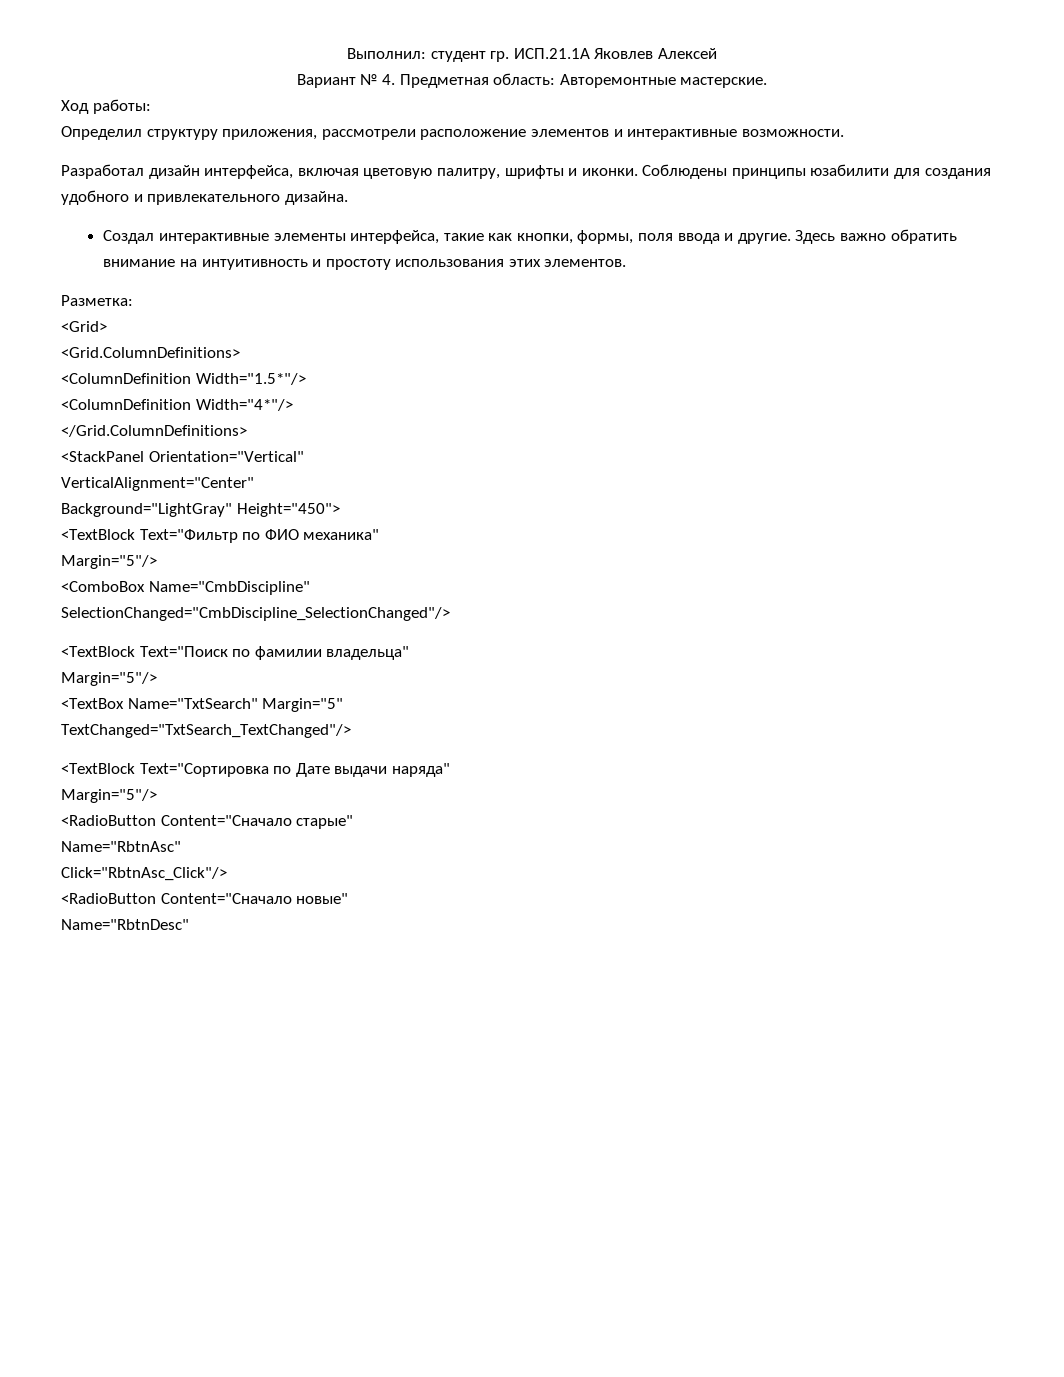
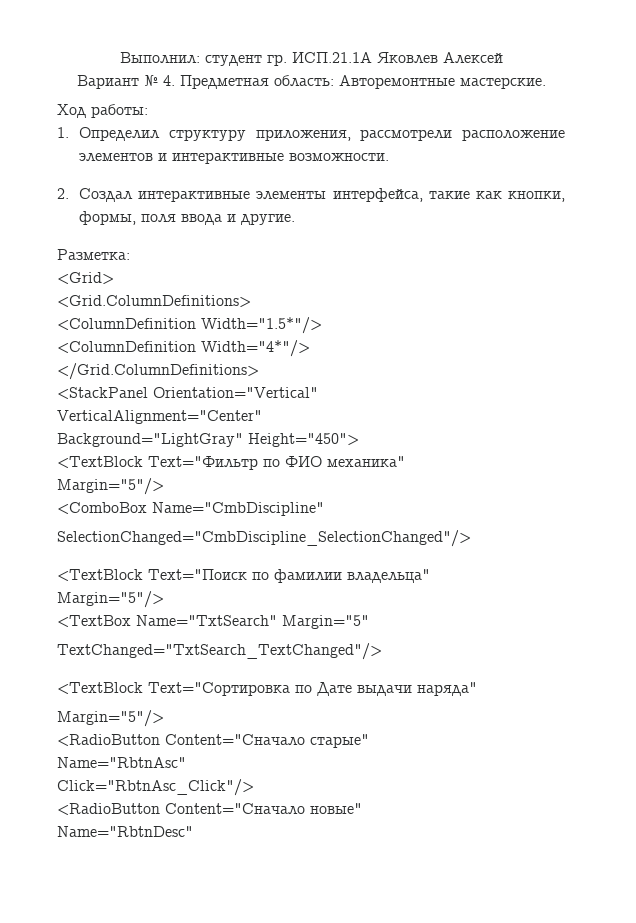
(151, 106) none -> [57,127,69,138] 1.
[61,164,991,179] [61,190,348,205] Разработал дизайн интерфейса, включая цветовую палитру, шрифты и иконки. Соблюдены принципы юзабилити для создания удобного и привлекательного дизайна. // -> [57,188,69,199] 2.
[795,229,957,244] [103,259,627,270] Здесь важно обратить внимание на интуитивность и простоту использования этих элементов. -> (296, 219) none

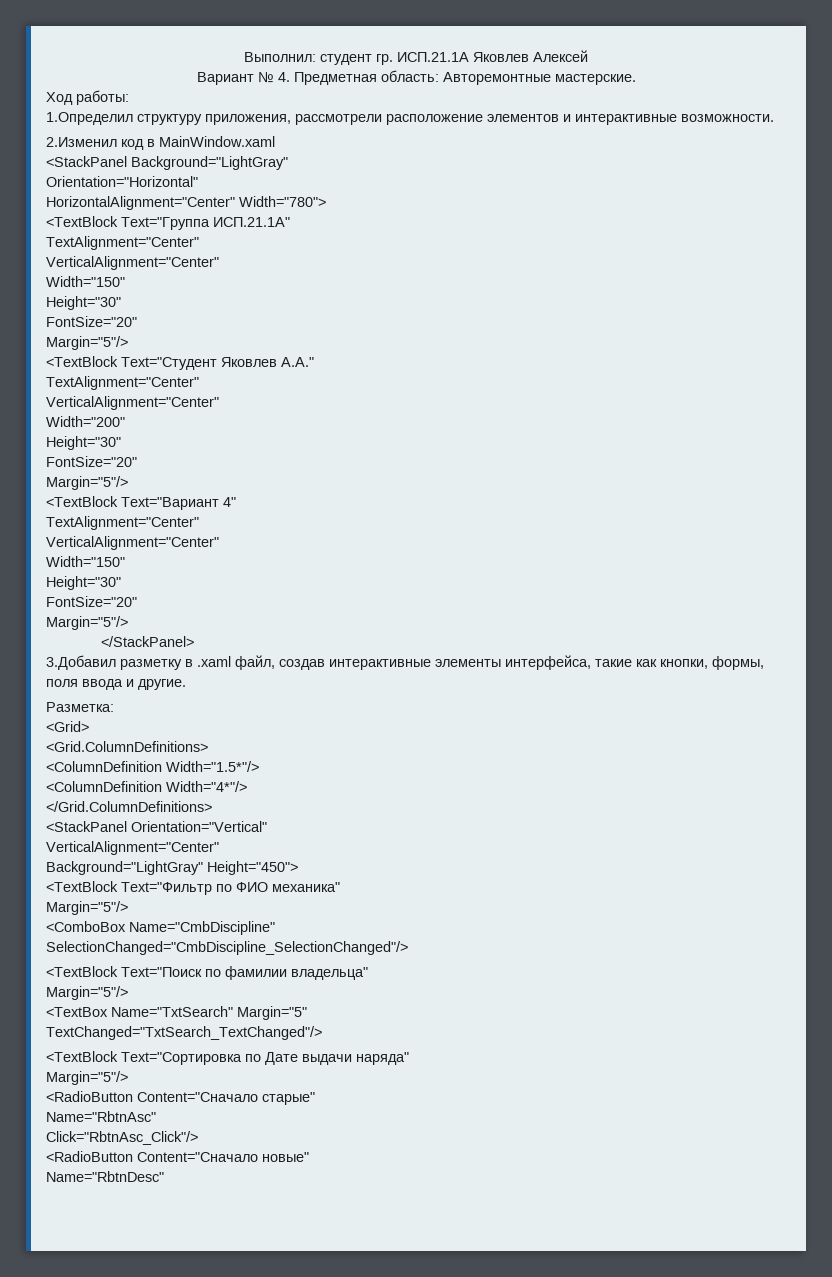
[57,127,161,141] 1. Определил -> [46,112,133,125] 1.Определил
[57,188,134,202] 2. Создал -> [46,136,275,150] [46,156,288,170] [46,176,198,187] [46,196,326,210] [46,216,290,230] [46,236,199,250] [46,256,219,270] [46,276,125,287] [46,296,121,310] [46,316,137,327] [46,336,128,350] [46,356,314,370] [46,376,199,390] [46,396,219,410] [46,416,125,427] [46,436,121,450] [46,456,137,467] [46,476,128,490] [46,496,236,510] [46,516,199,530] [46,536,219,550] [46,556,125,567] [46,576,121,590] [46,596,137,607] [46,616,128,630] [101,636,195,647] [46,655,325,670] 2.Изменил код в MainWindow.xaml // <StackPanel Background="LightGray" // Orientation="Horizontal" // HorizontalAlignment="Center" Width="780"> // <TextBlock Text="Группа ИСП.21.1А" // TextAlignment="Center" // VerticalAlignment="Center" // Width="150" // Height="30" // FontSize="20" // Margin="5"/> // <TextBlock Text="Студент Яковлев А.А." // TextAlignment="Center" // VerticalAlignment="Center" // Width="200" // Height="30" // FontSize="20" // Margin="5"/> // <TextBlock Text="Вариант 4" // TextAlignment="Center" // VerticalAlignment="Center" // Width="150" // Height="30" // FontSize="20" // Margin="5"/> // </StackPanel> // 3.Добавил разметку в .xaml файл, cоздав

